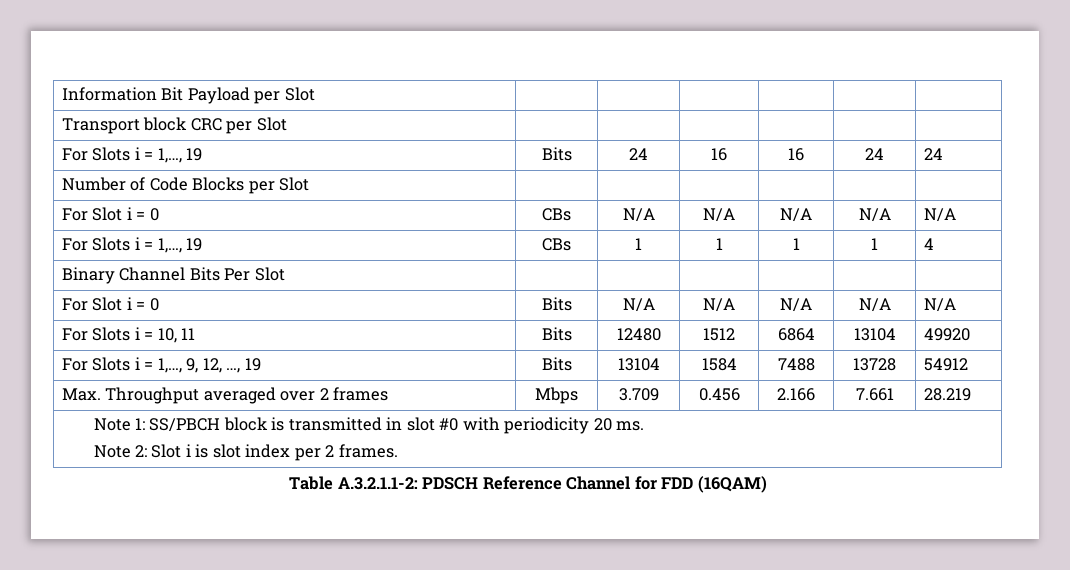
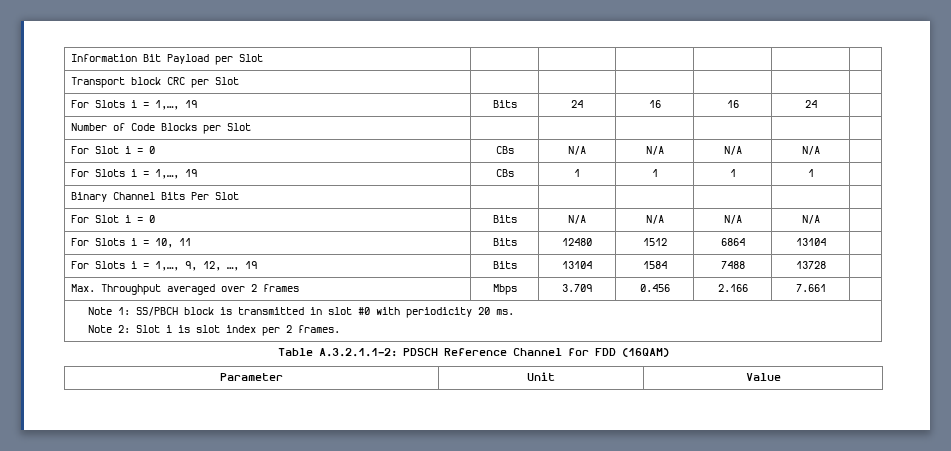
[924,148,944,160] 24 -> (817, 104) none
[924,208,957,222] N/A -> (820, 150) none
[924,238,935,250] 4 -> (814, 173) none
[924,298,957,312] N/A -> (820, 219) none
[924,328,971,341] 49920 -> (826, 242) none
[924,358,969,371] 54912 -> (826, 265) none
[924,388,972,401] 28.219 -> (826, 288) none
(767, 484) none -> [220,373,283,381] [527,372,555,381] [745,373,781,381] // Parameter | Unit | Value

